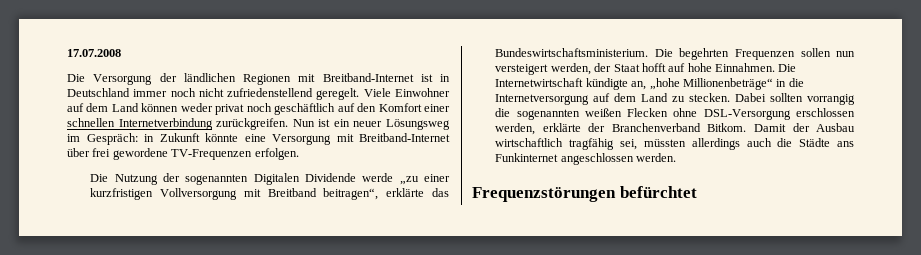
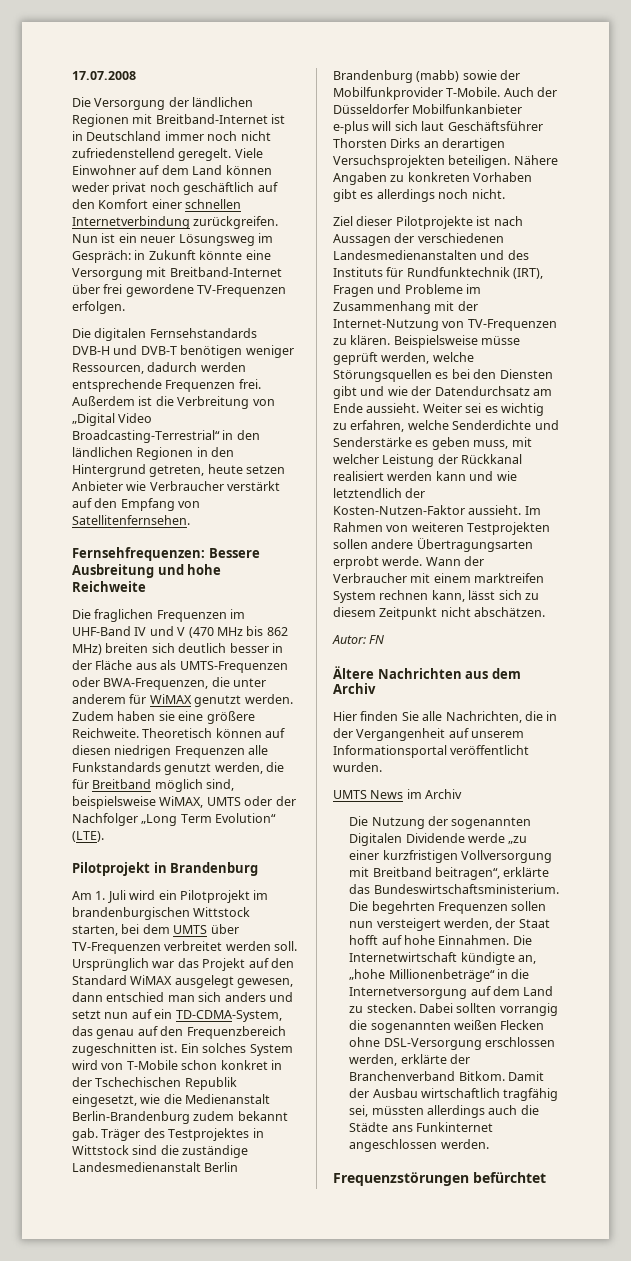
(299, 154) none -> [72,328,257,341] [72,345,294,358] [72,362,246,374] [72,379,261,392] [72,396,275,409] [72,413,153,426] [72,430,260,443] [72,447,235,460] [72,464,286,477] [72,481,281,491] [72,498,201,511] [72,515,190,525] [72,547,260,561] [72,564,222,578] [72,581,146,592] [72,609,246,622] [72,626,288,638] [72,643,283,655] [72,660,288,673] [72,677,267,690] [72,694,293,707] [72,711,255,724] [72,728,286,738] [72,745,269,758] [72,762,285,775] [72,779,235,792] [72,796,296,809] [72,813,277,826] [72,831,104,842] [72,862,259,876] [72,890,269,903] [72,907,251,920] [72,924,239,936] [72,941,298,954] [72,958,294,971] [72,975,294,988] [72,992,293,1002] [72,1009,282,1022] [72,1026,286,1039] [72,1043,293,1056] [72,1060,282,1070] [72,1077,237,1090] [72,1094,271,1107] [72,1111,288,1124] [72,1128,264,1141] [72,1145,249,1158] [72,1162,239,1172] [333,70,521,83] [333,87,558,100] [333,104,523,114] [333,121,543,134] [333,138,506,151] [333,155,558,168] [333,172,533,185] [333,189,505,202] [333,216,523,229] [333,233,504,246] [333,250,529,260] [333,267,544,279] [333,284,482,297] [333,301,478,314] [333,319,557,331] [333,335,521,348] [333,352,474,365] [333,369,553,382] [333,386,552,399] [333,403,544,416] [333,420,559,432] [333,437,532,450] [333,454,523,467] [333,471,517,481] [333,488,426,498] [333,505,541,515] [333,522,551,535] [333,538,533,552] [333,556,485,569] [333,573,545,583] [333,590,539,603] [333,607,546,620] [332,635,385,644] [333,666,521,679] [333,683,376,694] [333,711,558,723] [333,728,525,741] [333,745,530,758] [333,762,382,772] [333,789,463,799] // Die digitalen Fernsehstandards DVB-H und DVB-T benötigen weniger Ressourcen, dadurch werden entsprechende Frequenzen frei. Außerdem ist die Verbreitung von „Digital Video Broadcasting-Terrestrial“ in den ländlichen Regionen in den Hintergrund getreten, heute setzen Anbieter wie Verbraucher verstärkt auf den Empfang von Satellitenfernsehen. // Fernsehfrequenzen: Bessere Ausbreitung und hohe Reichweite // Die fraglichen Frequenzen im UHF-Band IV und V (470 MHz bis 862 MHz) breiten sich deutlich besser in der Fläche aus als UMTS-Frequenzen oder BWA-Frequenzen, die unter anderem für WiMAX genutzt werden. Zudem haben sie eine größere Reichweite. Theoretisch können auf diesen niedrigen Frequenzen alle Funkstandards genutzt werden, die für Breitband möglich sind, beispielsweise WiMAX, UMTS oder der Nachfolger „Long Term Evolution“ (LTE). // Pilotprojekt in Brandenburg // Am 1. Juli wird ein Pilotprojekt im brandenburgischen Wittstock starten, bei dem UMTS über TV-Frequenzen verbreitet werden soll. Ursprünglich war das Projekt auf den Standard WiMAX ausgelegt gewesen, dann entschied man sich anders und setzt nun auf ein TD-CDMA-System, das genau auf den Frequenzbereich zugeschnitten ist. Ein solches System wird von T-Mobile schon konkret in der Tschechischen Republik eingesetzt, wie die Medienanstalt Berlin-Brandenburg zudem bekannt gab. Träger des Testprojektes in Wittstock sind die zuständige Landesmedienanstalt Berlin Brandenburg (mabb) sowie der Mobilfunkprovider T-Mobile. Auch der Düsseldorfer Mobilfunkanbieter e-plus will sich laut Geschäftsführer Thorsten Dirks an derartigen Versuchsprojekten beteiligen. Nähere Angaben zu konkreten Vorhaben gibt es allerdings noch nicht. // Ziel dieser Pilotprojekte ist nach Aussagen der verschiedenen Landesmedienanstalten und des Instituts für Rundfunktechnik (IRT), Fragen und Probleme im Zusammenhang mit der Internet-Nutzung von TV-Frequenzen zu klären. Beispielsweise müsse geprüft werden, welche Störungsquellen es bei den Diensten gibt und wie der Datendurchsatz am Ende aussieht. Weiter sei es wichtig zu erfahren, welche Senderdichte und Senderstärke es geben muss, mit welcher Leistung der Rückkanal realisiert werden kann und wie letztendlich der Kosten-Nutzen-Faktor aussieht. Im Rahmen von weiteren Testprojekten sollen andere Übertragungsarten erprobt werde. Wann der Verbraucher mit einem marktreifen System rechnen kann, lässt sich zu diesem Zeitpunkt nicht abschätzen. // Autor: FN // Ältere Nachrichten aus dem Archiv // Hier finden Sie alle Nachrichten, die in der Vergangenheit auf unserem Informationsportal veröffentlicht wurden. // UMTS News im Archiv

